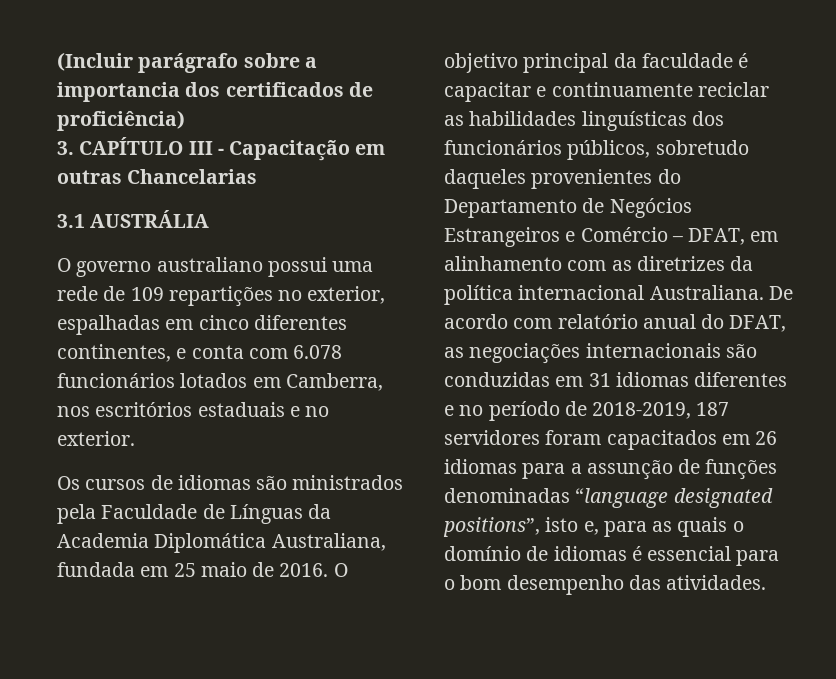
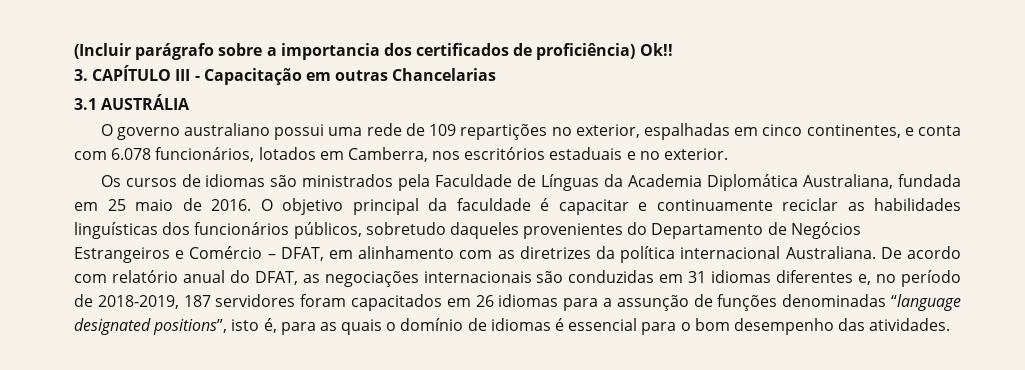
(185, 120) none -> [639,43,673,56] Ok!!
[253,315,347,330] diferentes -> (803, 130) none
[57,373,175,388] funcionários -> [155,147,255,162] funcionários,
[444,405,454,416] e -> [858,274,872,285] e,
[583,521,599,535] e, -> [263,318,277,333] é,

